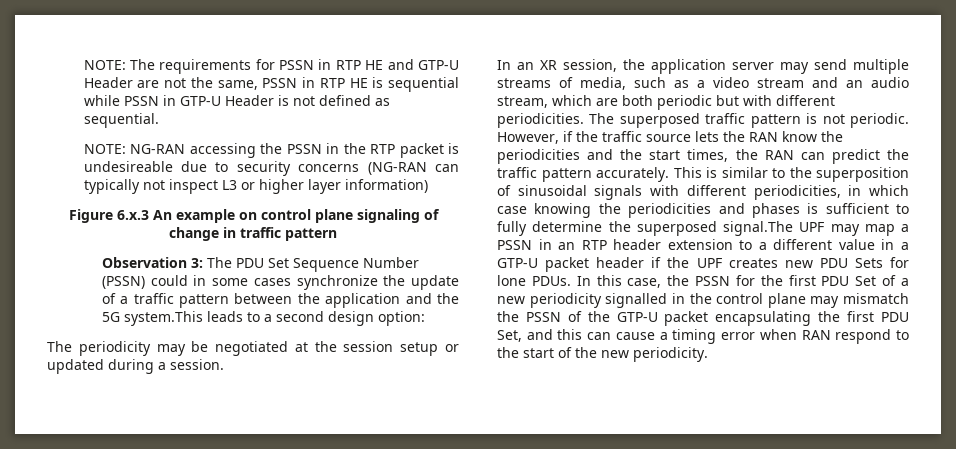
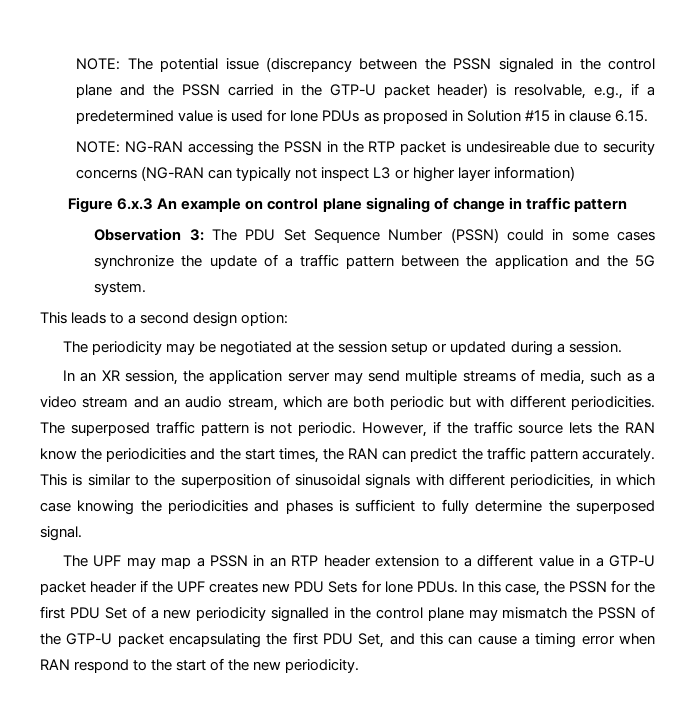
[159,59,460,74] [83,77,460,92] [83,95,390,106] [83,113,159,128] requirements for PSSN in RTP HE and GTP-U Header are not the same, PSSN in RTP HE is sequential while PSSN in GTP-U Header is not defined as sequential. -> [160,57,655,73] [76,83,656,99] [76,109,648,124] potential issue (discrepancy between the PSSN signaled in the control plane and the PSSN carried in the GTP-U packet header) is resolvable, e.g., if a predetermined value is used for lone PDUs as proposed in Solution #15 in clause 6.15.
[123,311,203,326] system.This -> [94,282,147,295] [40,312,67,324] system. // This
[723,221,793,236] signal.The -> [40,526,82,541] [62,555,88,567] signal. // The

